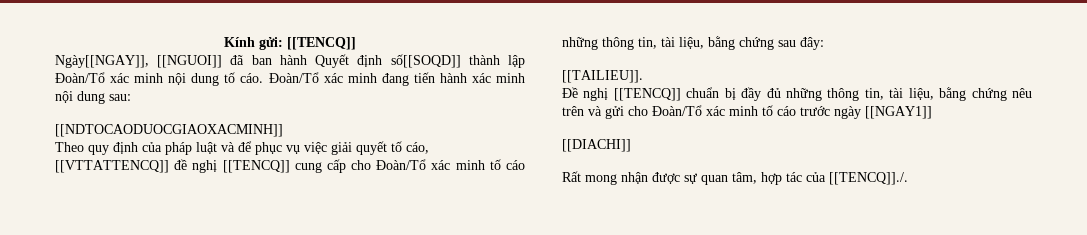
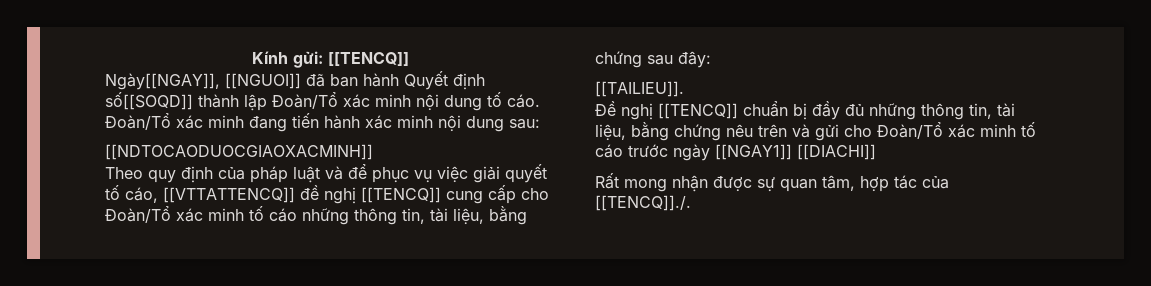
(932, 112) // -> (792, 152) none

